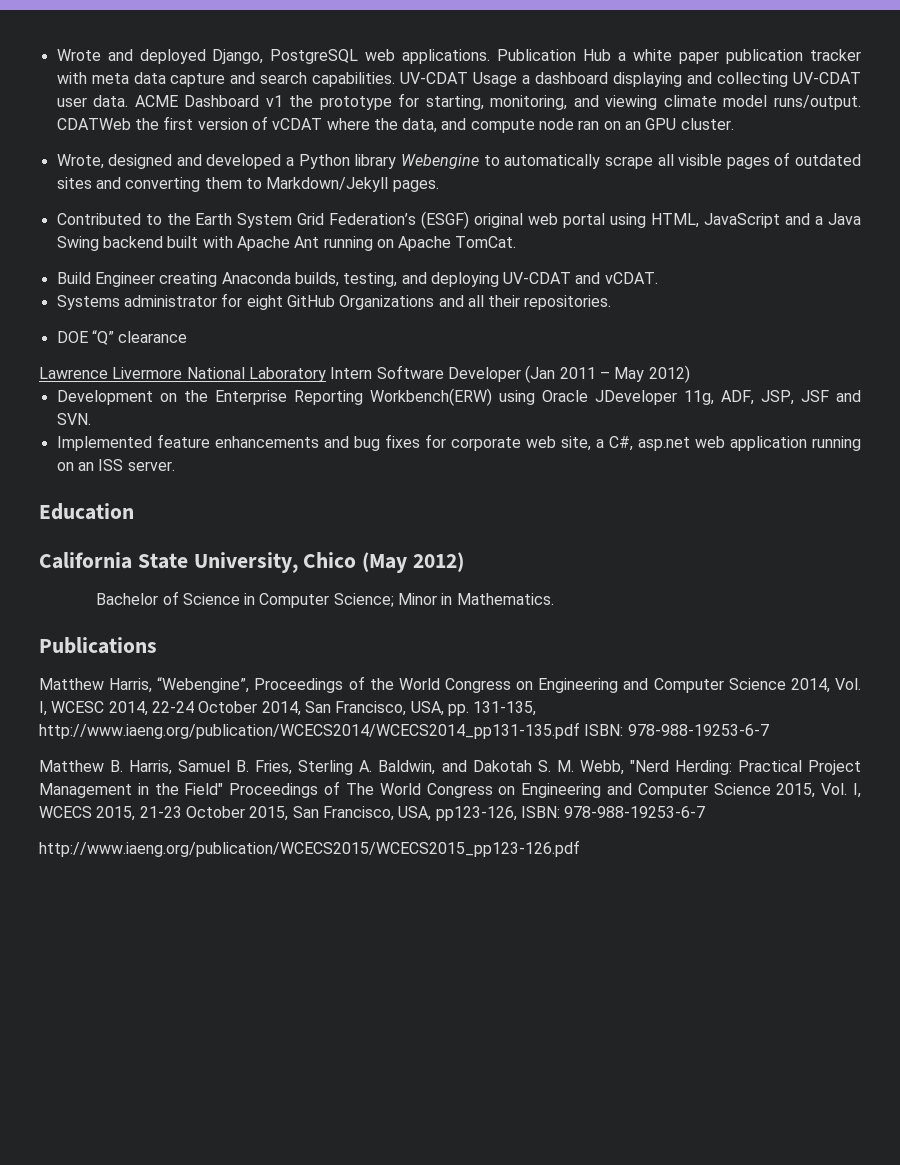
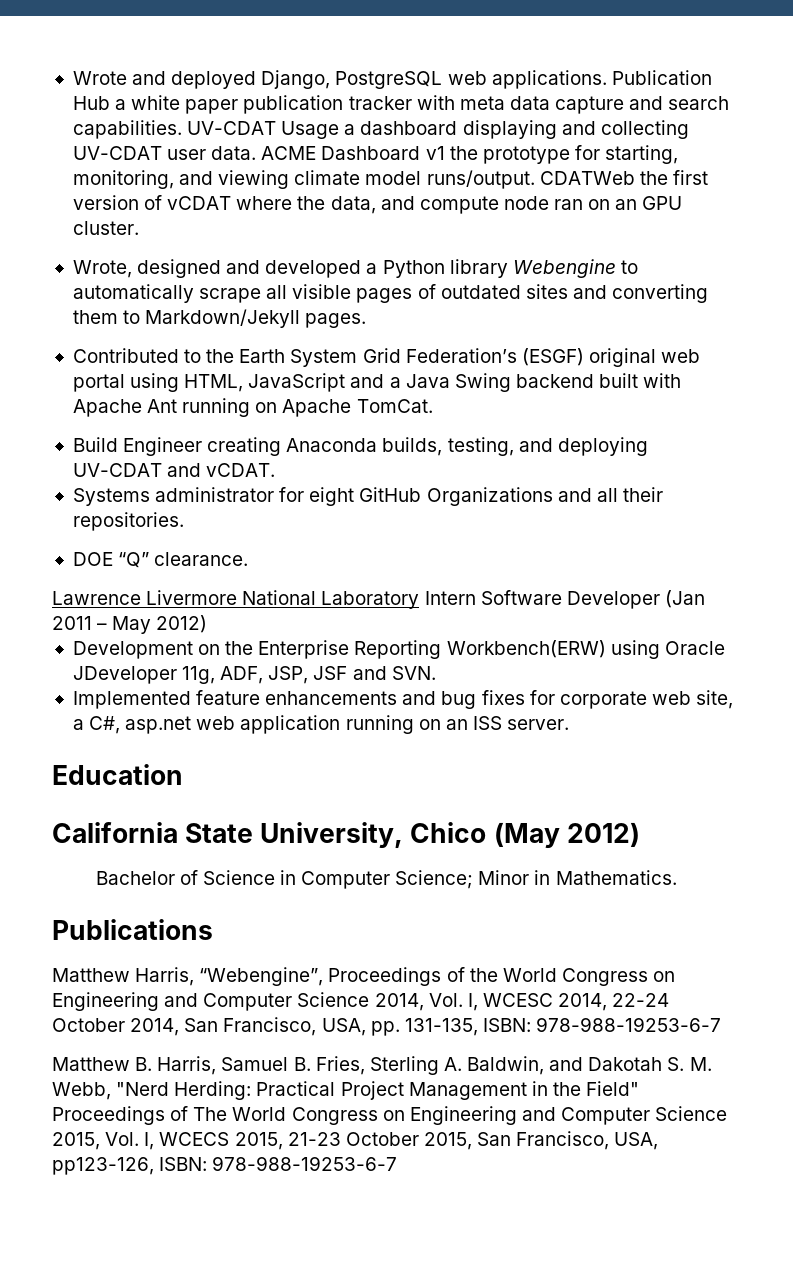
[118,331,188,343] clearance -> [154,552,249,566] clearance.
[39,722,580,739] http://www.iaeng.org/publication/WCECS2014/WCECS2014_pp131-135.pdf -> (478, 1027) none
[39,840,580,857] // http://www.iaeng.org/publication/WCECS2015/WCECS2015_pp123-126.pdf -> (398, 1163) none

